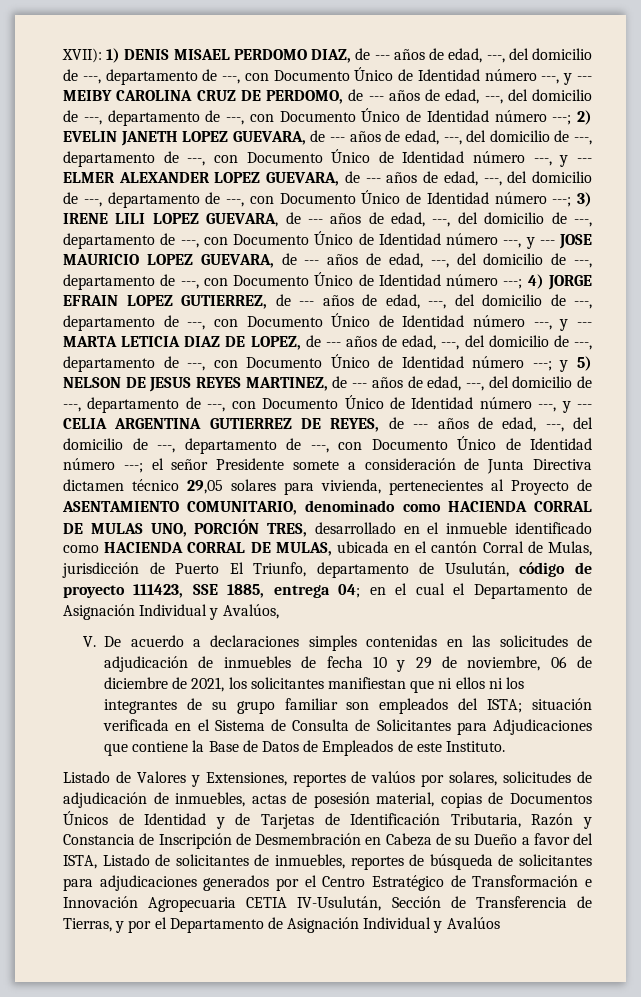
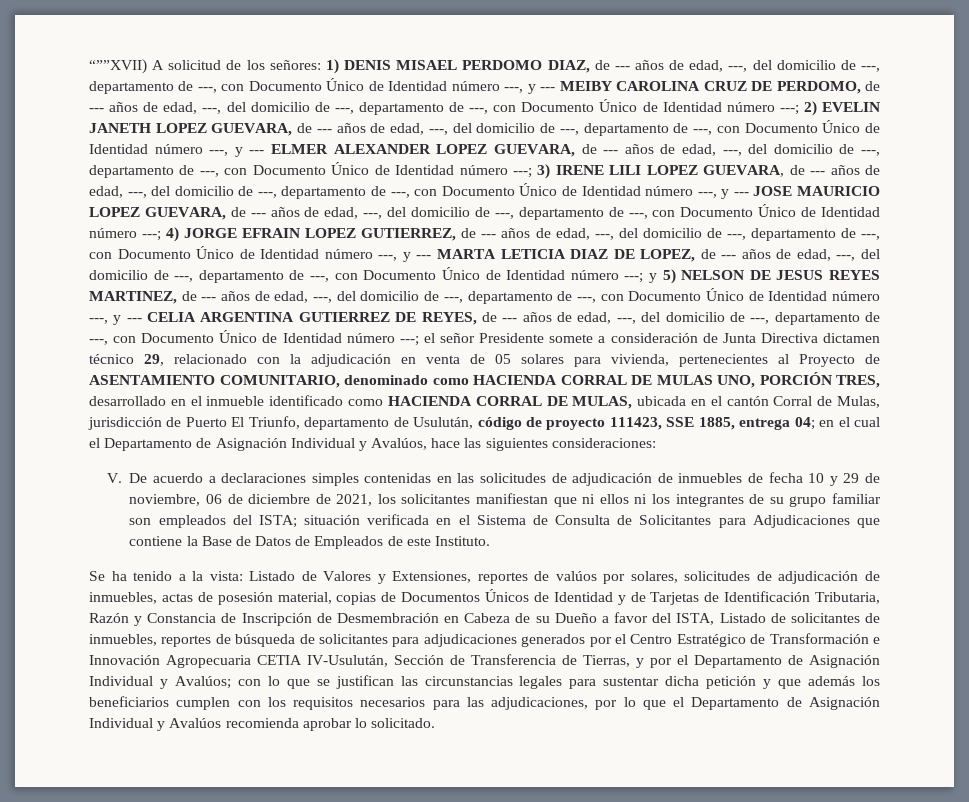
[62,48,102,63] XVII): -> [89,59,321,74] “””XVII) A solicitud de los señores:
[187,480,223,494] 29,05 -> [144,354,511,367] 29, relacionado con la adjudicación en venta de 05
(279, 611) none -> [431,438,656,451] hace las siguientes consideraciones:
(505, 746) none -> [89,571,243,581] Se ha tenido a la vista:
[446,917,500,929] Avalúos -> [174,675,881,689] [89,696,880,710] [89,718,436,731] Avalúos; con lo que se justifican las circunstancias legales para sustentar dicha petición y que además los beneficiarios cumplen con los requisitos necesarios para las adjudicaciones, por lo que el Departamento de Asignación Individual y Avalúos recomienda aprobar lo solicitado.

